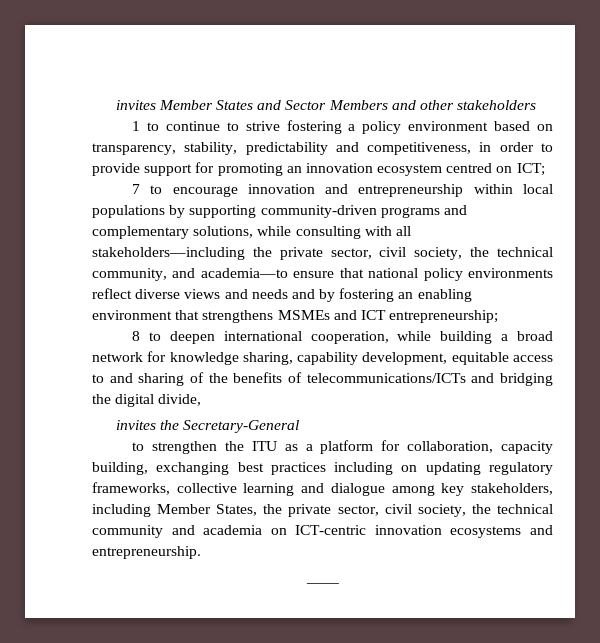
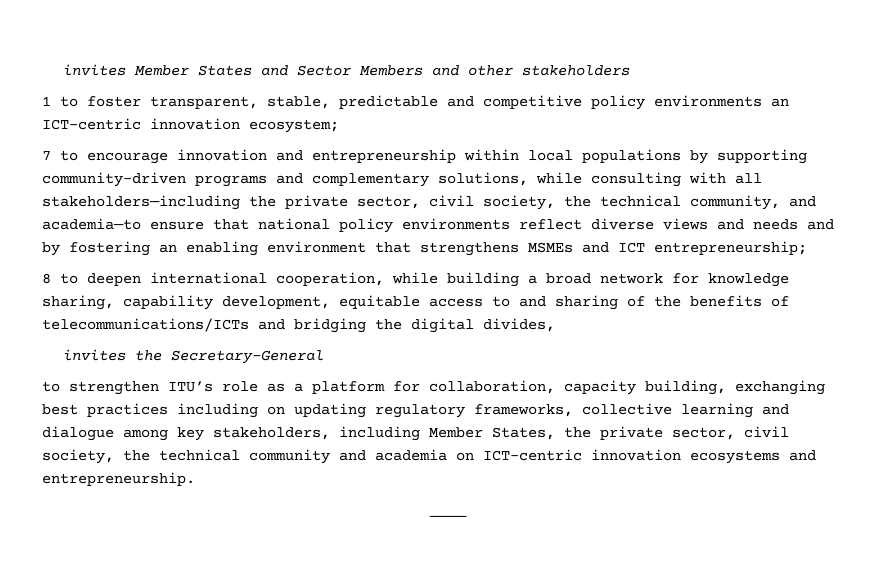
[165,120,553,134] [92,142,553,155] [92,162,545,176] continue to strive fostering a policy environment based on transparency, stability, predictability and competitiveness, in order to provide support for promoting an innovation ecosystem centred on ICT; -> [87,95,789,110] [42,118,339,133] foster transparent, stable, predictable and competitive policy environments an ICT-centric innovation ecosystem;
[158,394,202,406] divide, -> [483,318,555,332] divides,
[224,441,277,451] the ITU -> [168,381,258,392] ITU’s role

